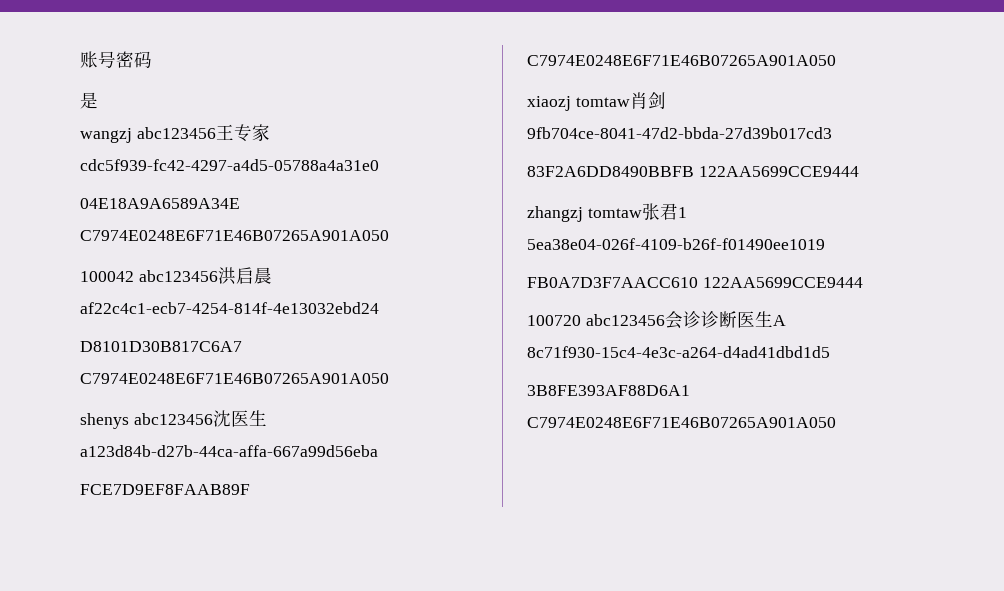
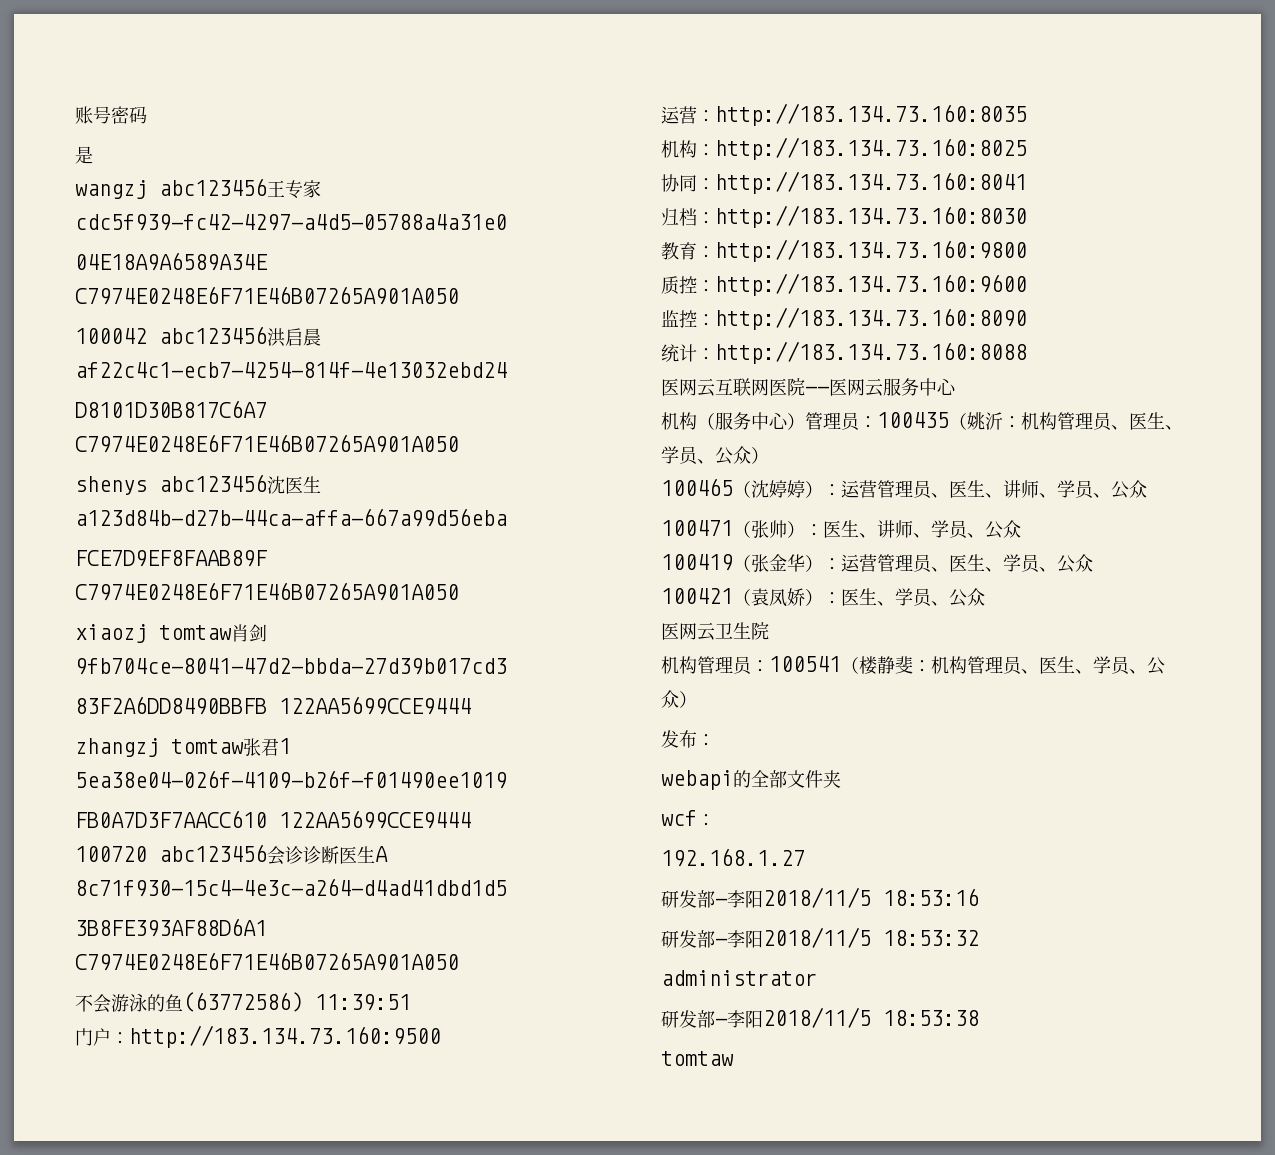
(836, 422) none -> [75,992,411,1013] [75,1025,441,1048] [661,103,1027,126] [661,137,1027,160] [661,171,1027,194] [661,205,1027,228] [661,239,1027,262] [661,273,1027,296] [661,307,1027,330] [661,341,1027,364] [661,378,956,397] [661,412,1183,431] [661,446,769,465] [661,478,1147,499] [661,520,1021,539] [661,554,1093,573] [661,588,985,607] [661,622,769,641] [661,656,1165,675] [661,690,697,708] [661,730,715,748] [661,770,841,790] [661,810,715,826] [661,848,805,867] [661,887,979,908] [661,927,979,948] [661,970,817,986] [661,1007,979,1028] [661,1051,733,1066] // 不会游泳的鱼(63772586) 11:39:51 // 门户：http://183.134.73.160:9500 // 运营：http://183.134.73.160:8035 // 机构：http://183.134.73.160:8025 // 协同：http://183.134.73.160:8041 // 归档：http://183.134.73.160:8030 // 教育：http://183.134.73.160:9800 // 质控：http://183.134.73.160:9600 // 监控：http://183.134.73.160:8090 // 统计：http://183.134.73.160:8088 // 医网云互联网医院--医网云服务中心 // 机构（服务中心）管理员：100435（姚沂：机构管理员、医生、学员、公众） // 100465（沈婷婷）：运营管理员、医生、讲师、学员、公众 // 100471（张帅）：医生、讲师、学员、公众 // 100419（张金华）：运营管理员、医生、学员、公众 // 100421（袁凤娇）：医生、学员、公众 // 医网云卫生院 // 机构管理员：100541（楼静斐：机构管理员、医生、学员、公众） // 发布： // webapi的全部文件夹 // wcf： // 192.168.1.27 // 研发部-李阳2018/11/5 18:53:16 // 研发部-李阳2018/11/5 18:53:32 // administrator // 研发部-李阳2018/11/5 18:53:38 // tomtaw

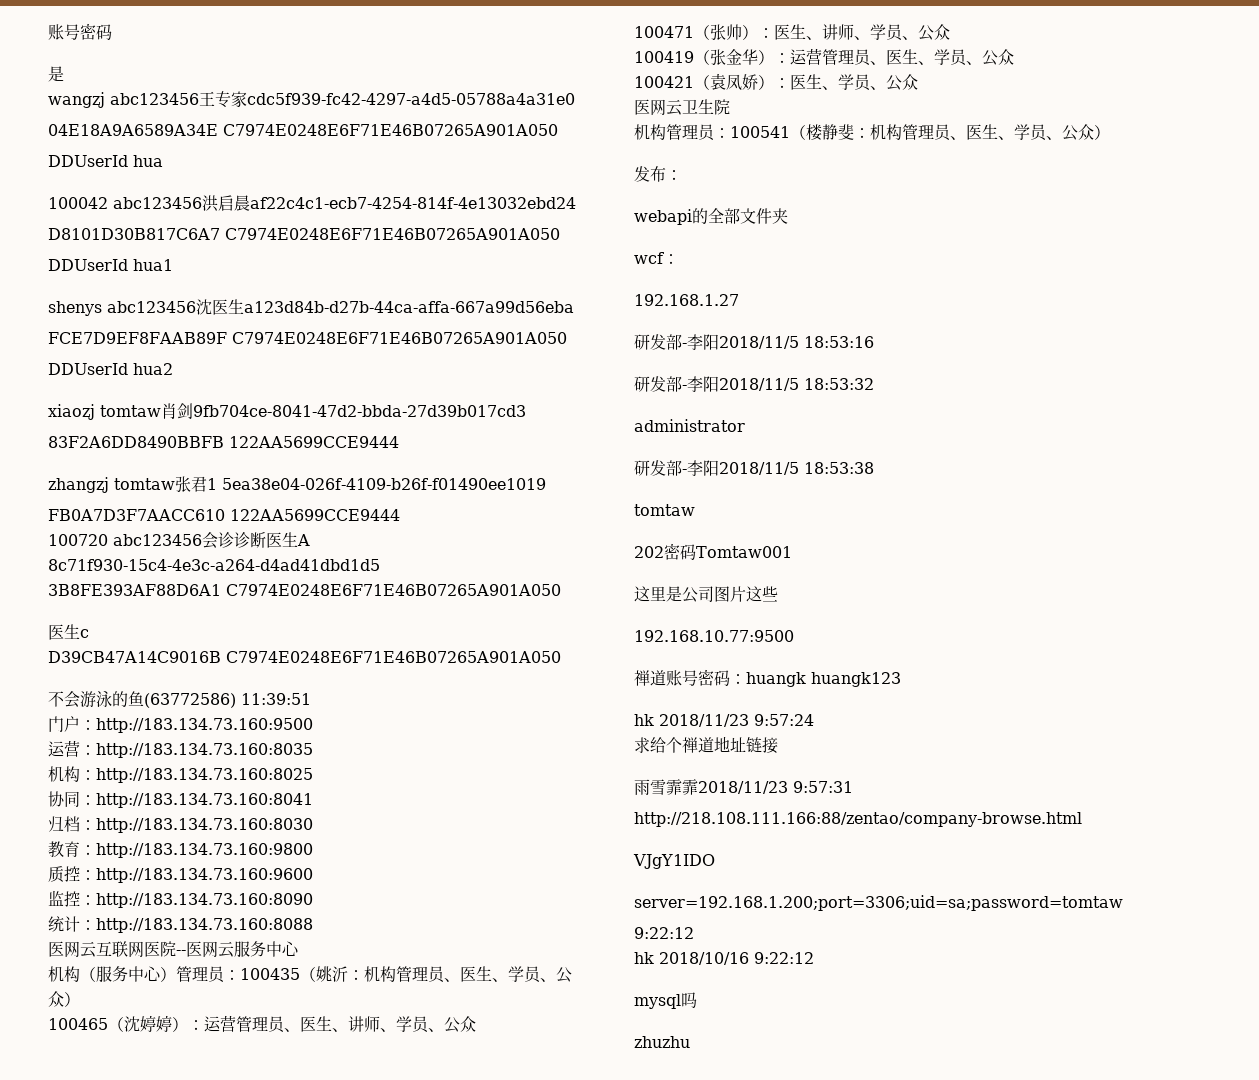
(459, 295) none -> [48,155,163,167] // DDUserId hua
(459, 443) none -> [48,259,173,271] // DDUserId hua1
(459, 591) none -> [48,363,173,375] // DDUserId hua2
(459, 961) none -> [48,624,89,640] [48,651,561,663] // 医生c // D39CB47A14C9016B C7974E0248E6F71E46B07265A901A050
(733, 1058) none -> [634,543,792,560] [634,586,778,603] [634,630,794,642] [634,669,901,687] [634,714,814,727] [634,736,778,754] [634,779,853,795] [634,812,1082,827] [633,854,715,869] [634,895,1123,911] [634,927,694,939] [634,952,814,965] [634,992,697,1009] [634,1036,690,1048] // 202密码Tomtaw001 // 这里是公司图片这些 // 192.168.10.77:9500 // 禅道账号密码：huangk huangk123 // hk 2018/11/23 9:57:24 // 求给个禅道地址链接 // 雨雪霏霏2018/11/23 9:57:31 // http://218.108.111.166:88/zentao/company-browse.html // VJgY1IDO // server=192.168.1.200;port=3306;uid=sa;password=tomtaw // 9:22:12 // hk 2018/10/16 9:22:12 // mysql吗 // zhuzhu

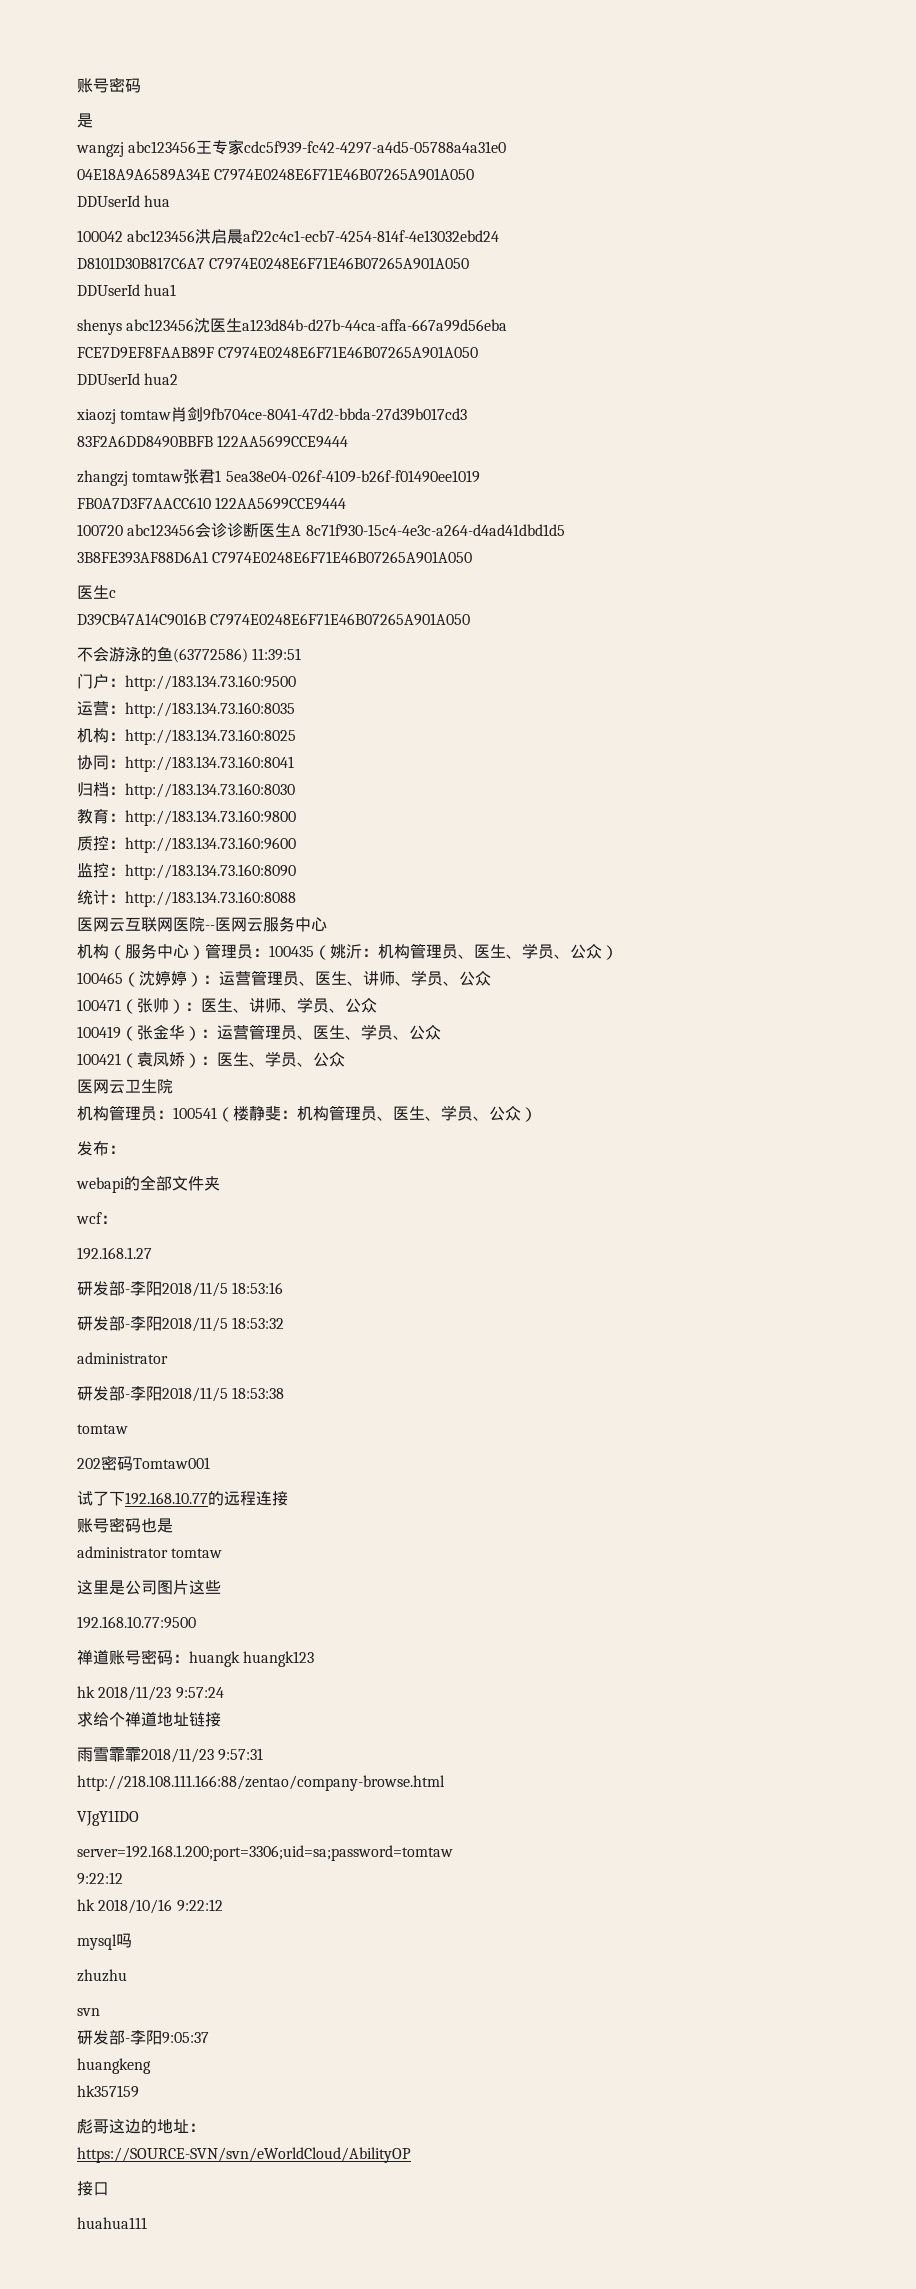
(792, 552) none -> [77,1491,288,1506] [77,1517,173,1533] [77,1546,223,1558] // 试了下192.168.10.77的远程连接 // 账号密码也是 // administrator tomtaw
(690, 1042) none -> [77,2008,100,2016] [77,2030,209,2045] [77,2058,151,2074] [77,2085,139,2098] [77,2119,205,2134] [77,2147,411,2163] [77,2181,109,2196] [77,2217,147,2229] // svn // 研发部-李阳9:05:37 // huangkeng // hk357159 // 彪哥这边的地址： // https://SOURCE-SVN/svn/eWorldCloud/AbilityOP // 接口 // huahua111

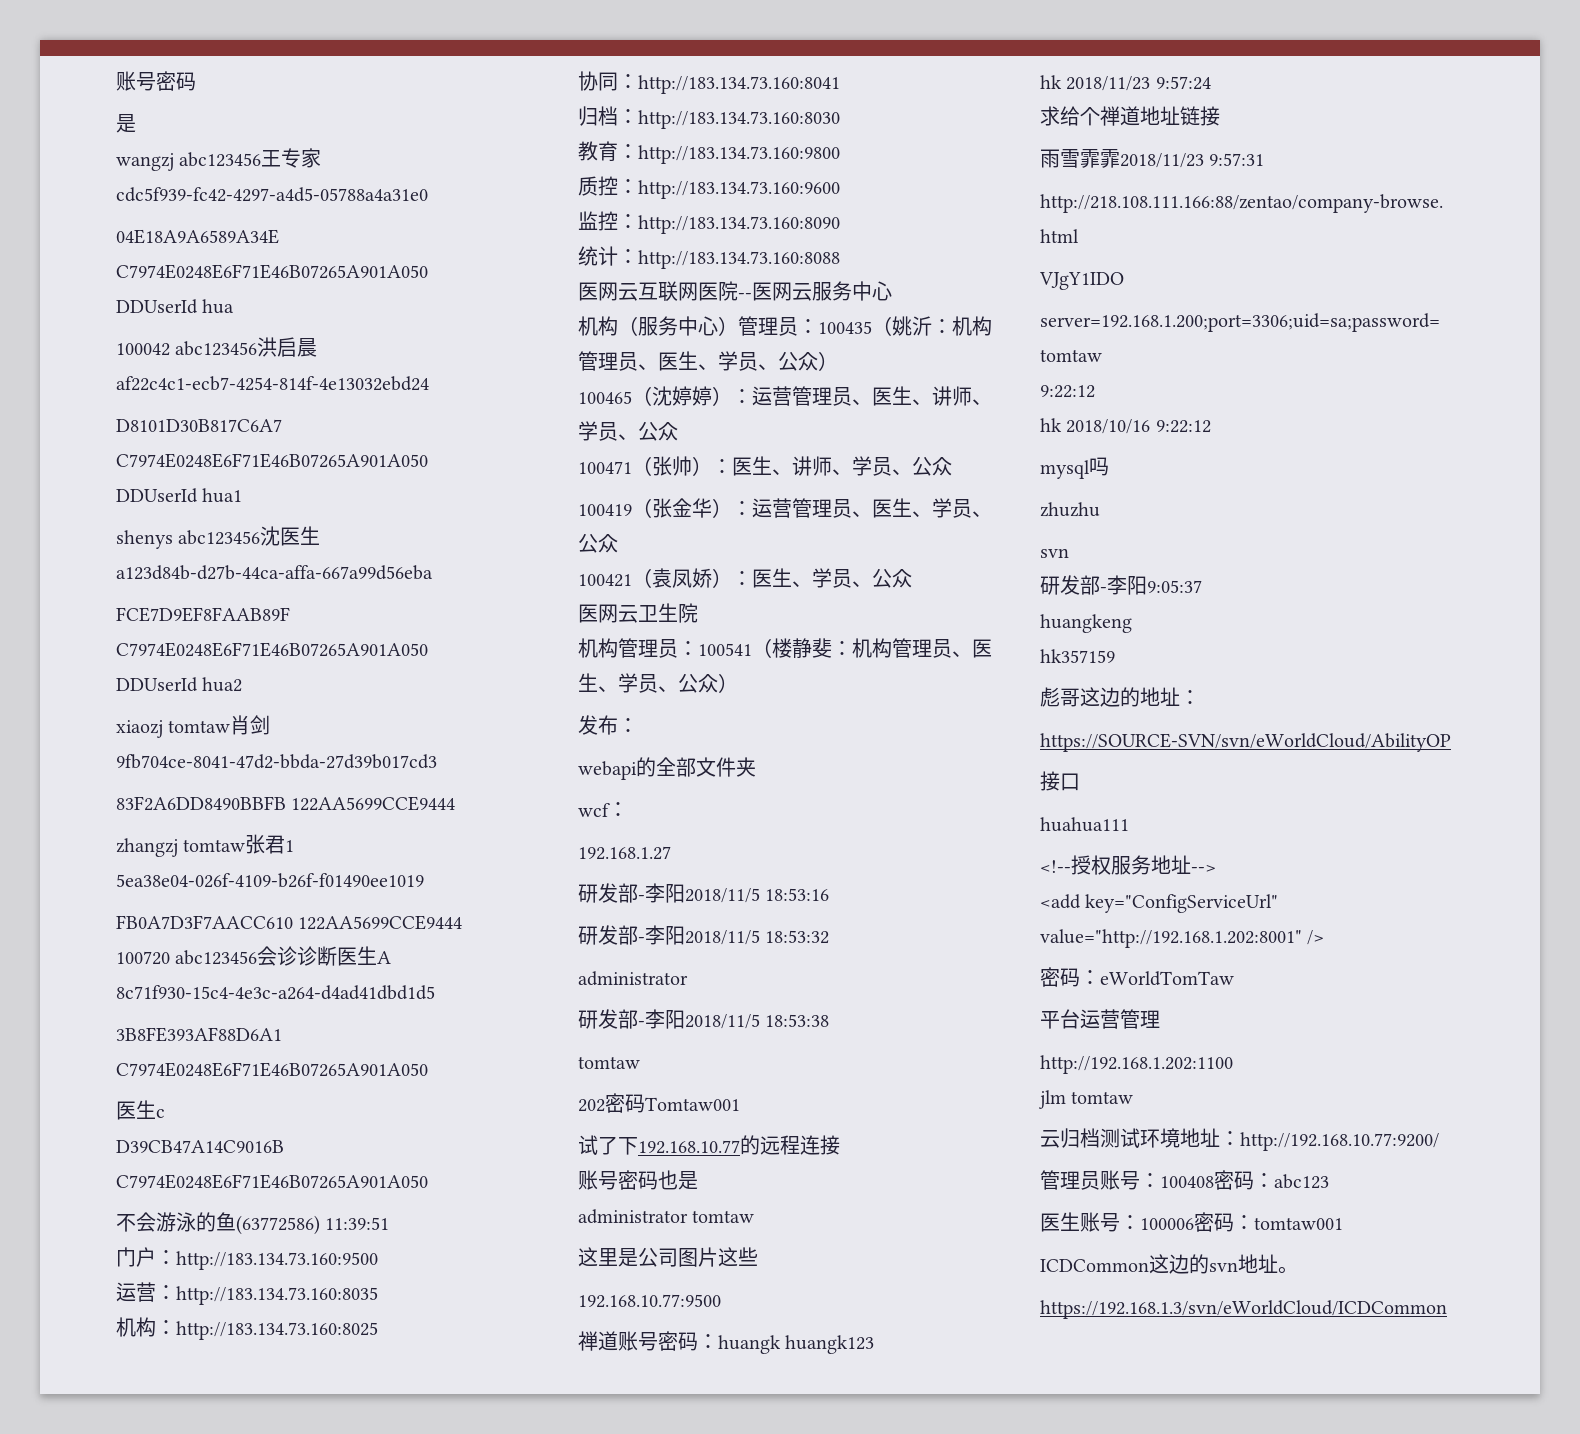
(147, 2223) none -> [1040,855,1216,875] [1040,894,1279,913] [1040,929,1325,948] [1040,967,1234,987] [1040,1009,1160,1029] [1040,1055,1233,1074] [1039,1090,1134,1109] [1040,1128,1439,1151] [1040,1170,1329,1190] [1040,1212,1343,1232] [1040,1254,1298,1274] [1040,1300,1447,1319] // <!--授权服务地址--> // <add key="ConfigServiceUrl" value="http://192.168.1.202:8001" /> // 密码：eWorldTomTaw // 平台运营管理 // http://192.168.1.202:1100 // jlm tomtaw // 云归档测试环境地址：http://192.168.10.77:9200/ // 管理员账号：100408密码：abc123 // 医生账号：100006密码：tomtaw001 // ICDCommon这边的svn地址。 // https://192.168.1.3/svn/eWorldCloud/ICDCommon

